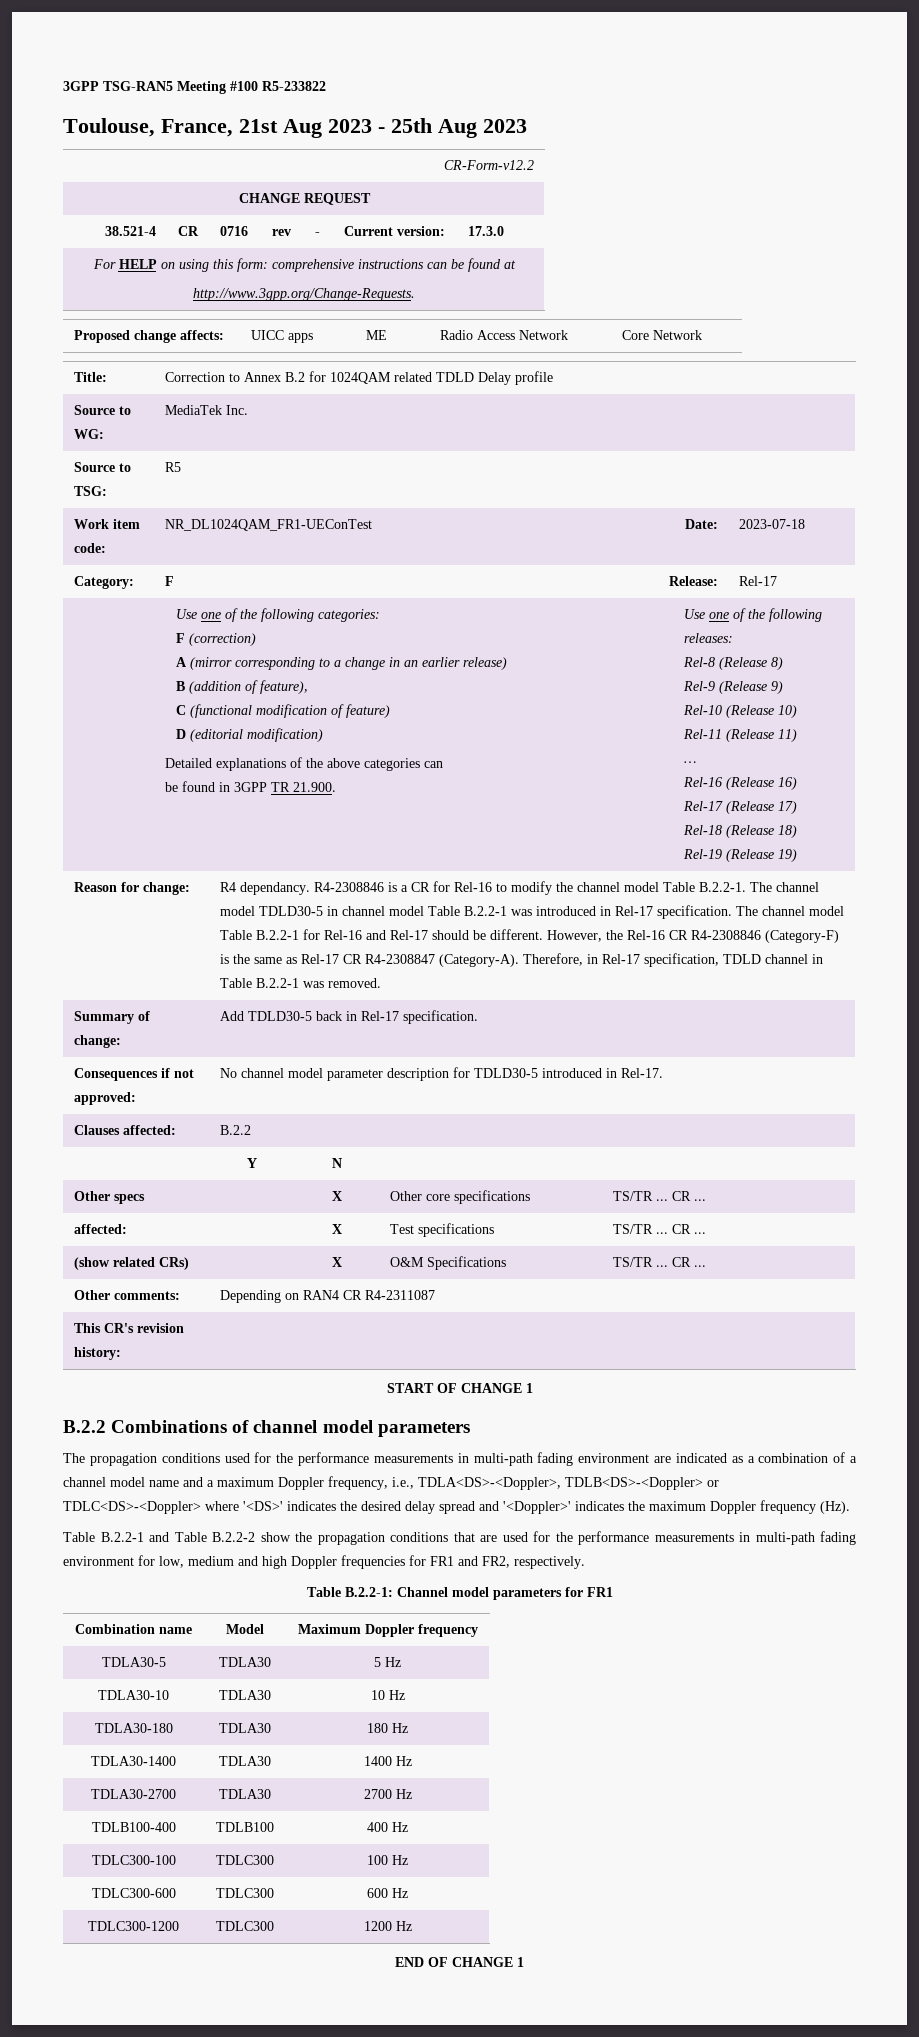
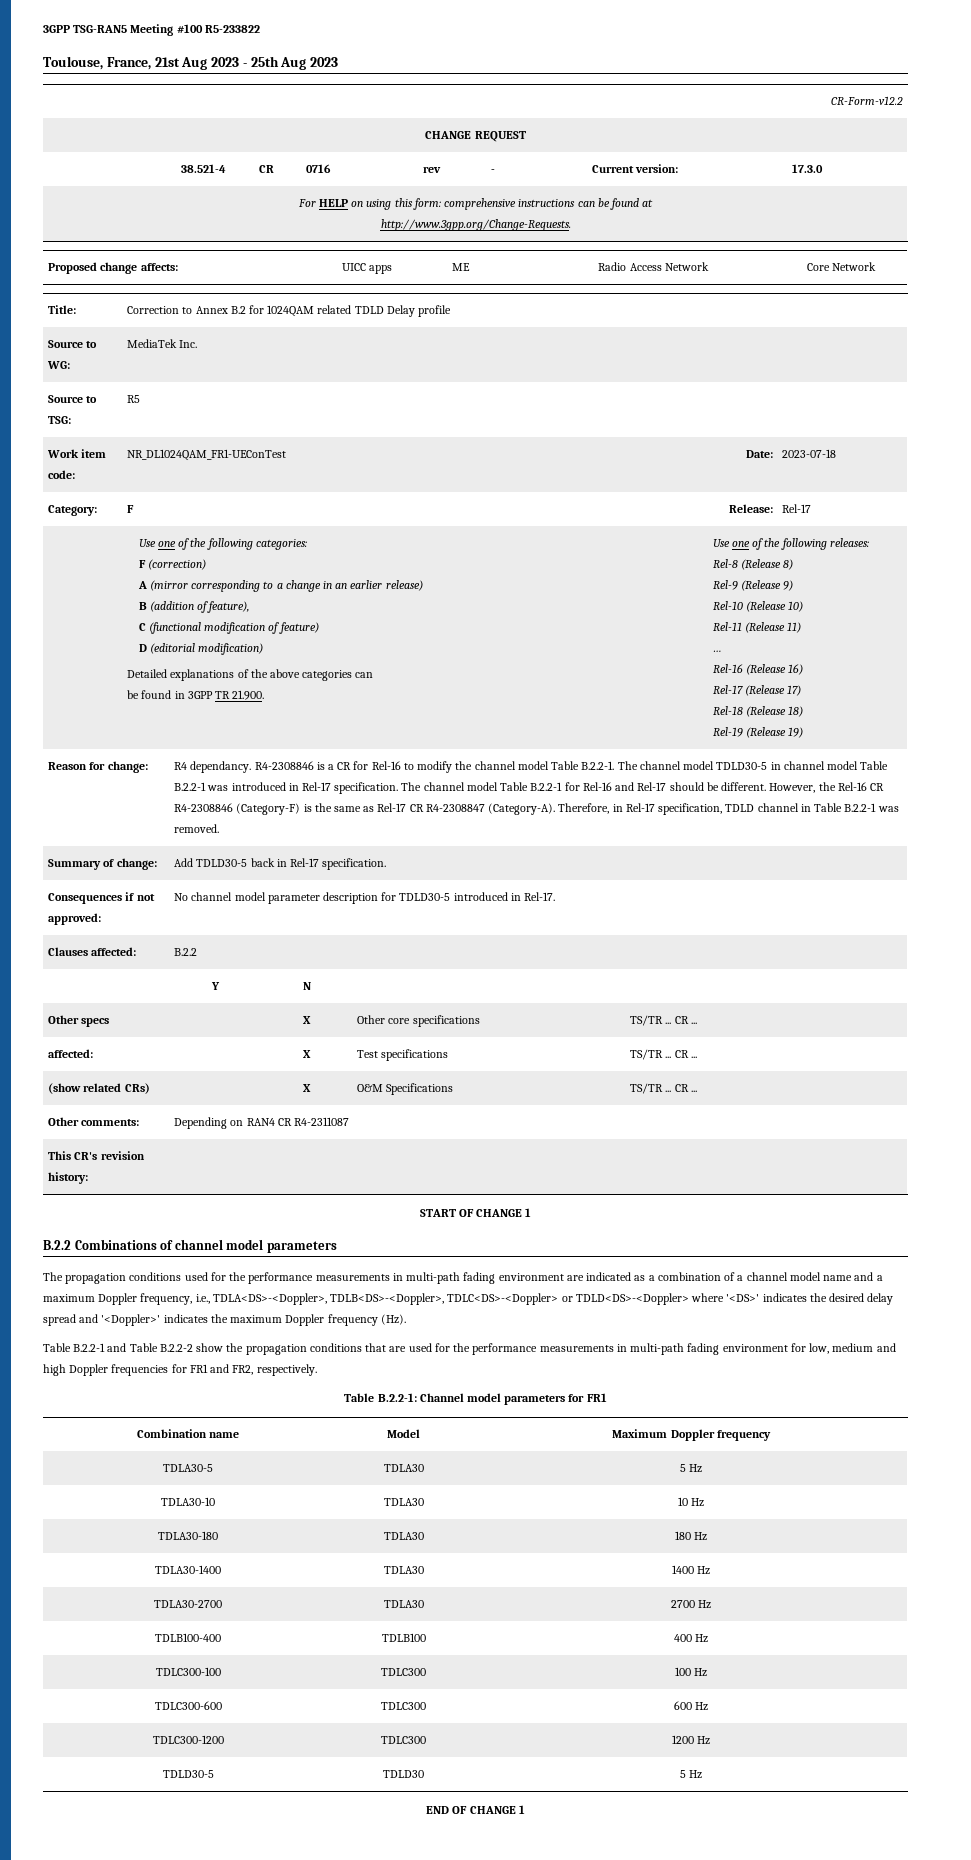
[565,1477,719,1490] [63,1501,201,1514] TDLB<DS>-<Doppler> or TDLC<DS>-<Doppler> -> [330,1293,689,1305] TDLB<DS>-<Doppler>, TDLC<DS>-<Doppler> or TDLD<DS>-<Doppler>
(412, 1926) none -> [162,1770,214,1778] [382,1770,424,1778] [679,1770,703,1779] // TDLD30-5 | TDLD30 | 5 Hz

